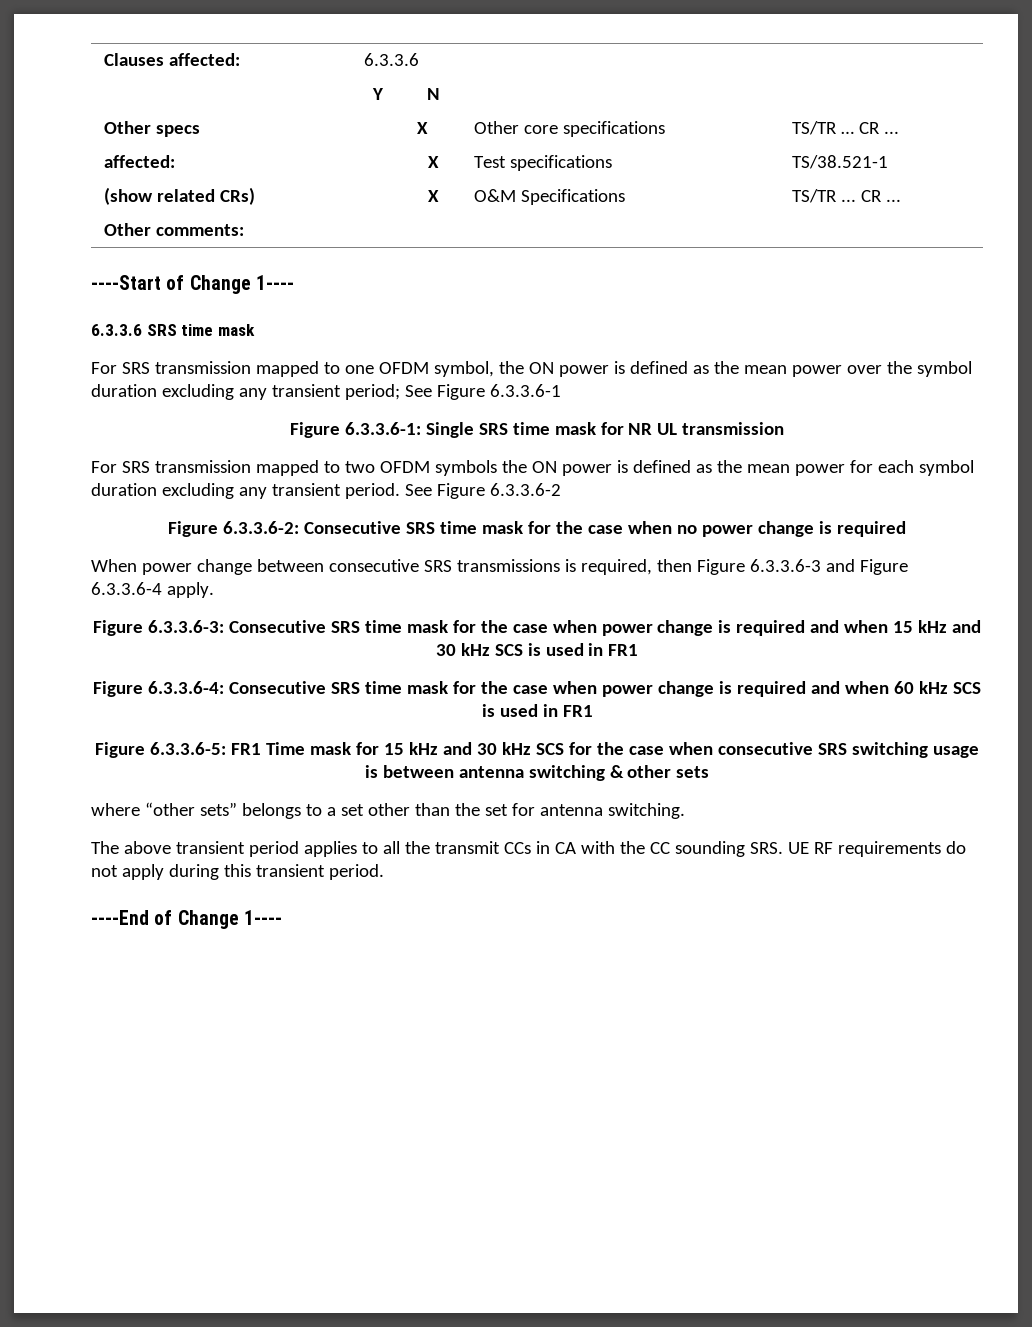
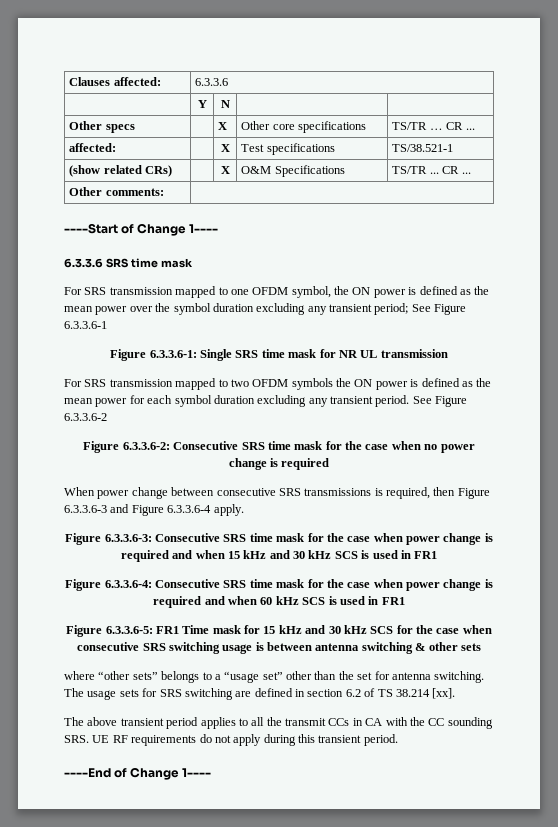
[340,804,364,816] set -> [224,671,283,683] “usage set”
(685, 811) none -> [64,688,456,700] The usage sets for SRS switching are defined in section 6.2 of TS 38.214 [xx].

